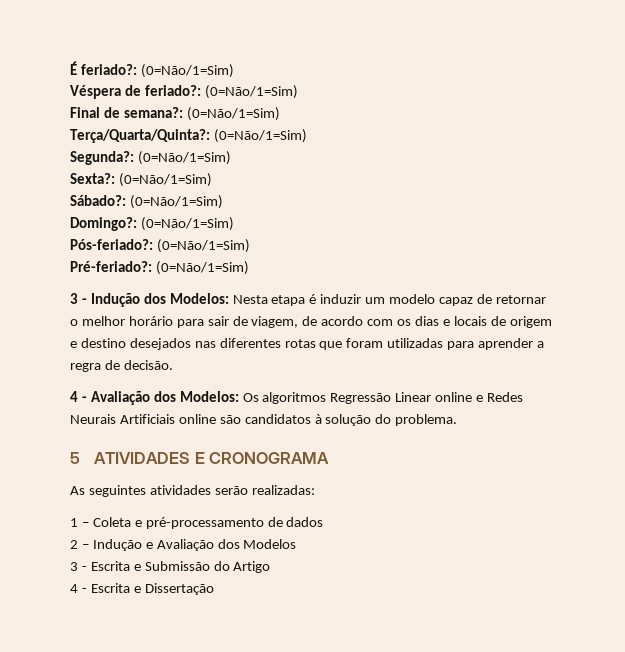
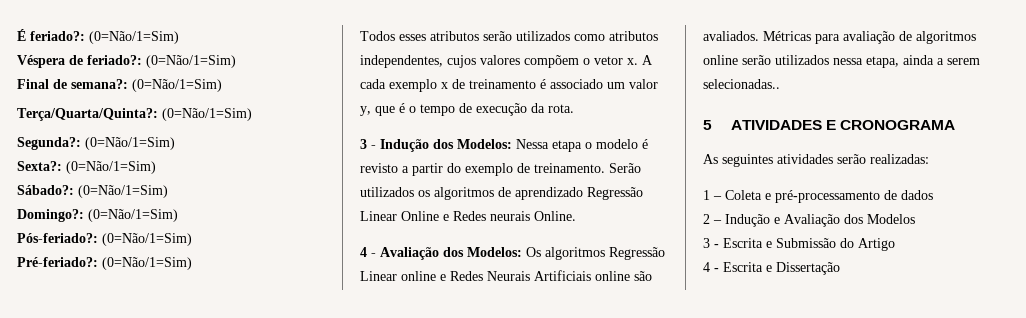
(249, 268) none -> [360,31,658,41] [360,55,653,68] [360,79,658,92] [360,103,574,116] // Todos esses atributos serão utilizados como atributos independentes, cujos valores compõem o vetor x. A cada exemplo x de treinamento é associado um valor y, que é o tempo de execução da rota.
[232,294,546,306] [70,316,552,328] [70,338,545,350] [70,360,173,372] Nesta etapa é induzir um modelo capaz de retornar o melhor horário para sair de viagem, de acordo com os dias e locais de origem e destino desejados nas diferentes rotas que foram utilizadas para aprender a regra de decisão. -> [516,139,648,152] [360,163,641,176] [360,187,643,200] [360,211,576,221] Nessa etapa o modelo é revisto a partir do exemplo de treinamento. Serão utilizados os algoritmos de aprendizado Regressão Linear Online e Redes neurais Online.
[244,414,458,426] candidatos à solução do problema. -> [703,31,976,44] [703,55,980,68] [703,79,780,89] avaliados. Métricas para avaliação de algoritmos online serão utilizados nessa etapa, ainda a serem selecionadas..

